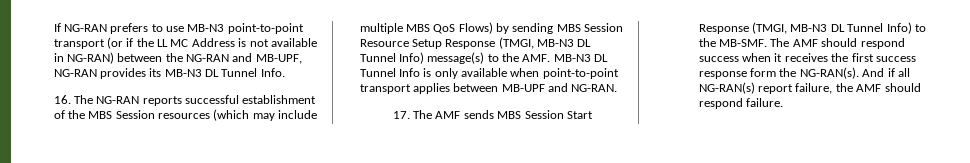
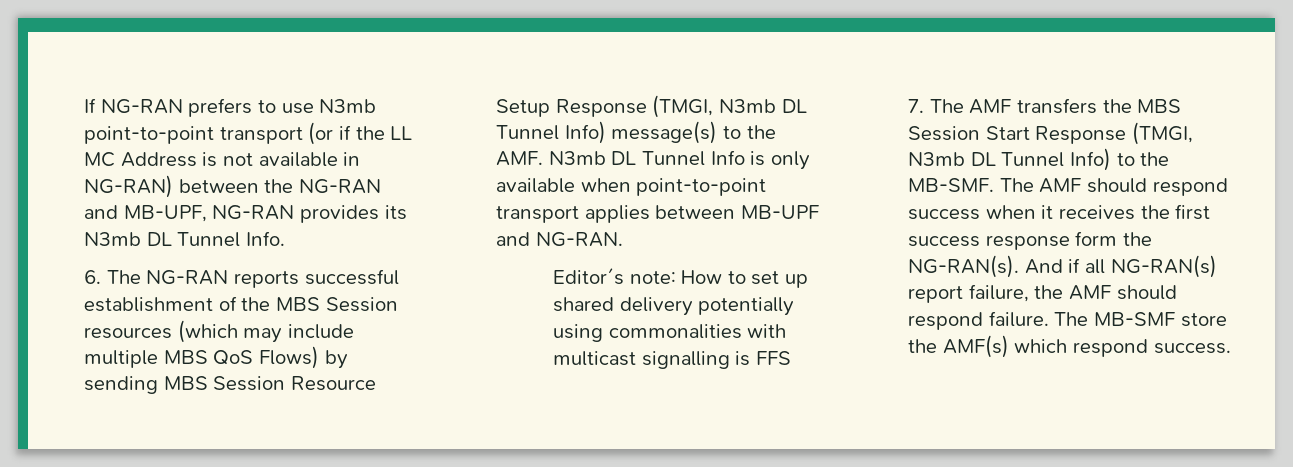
[187,24,225,32] MB-N3 -> [319,99,377,113] N3mb
[164,69,202,77] MB-N3 -> [84,232,142,246] N3mb
[53,95,71,104] 16. -> [84,270,102,284] 6.
[537,39,575,47] MB-N3 -> [718,99,776,113] N3mb
[553,54,591,62] MB-N3 -> [548,151,606,165] N3mb
[392,110,494,119] 17. The AMF sends -> [553,267,808,288] [553,297,795,316] [553,324,787,342] [553,351,791,369] [908,98,1132,114] Editor´s note: How to set up shared delivery potentially using commonalities with multicast signalling is FFS // 7. The AMF transfers the
[790,24,828,32] MB-N3 -> [908,152,966,166] N3mb
(784, 102) none -> [1054,312,1227,327] [908,335,1231,358] The MB-SMF store the AMF(s) which respond success.

